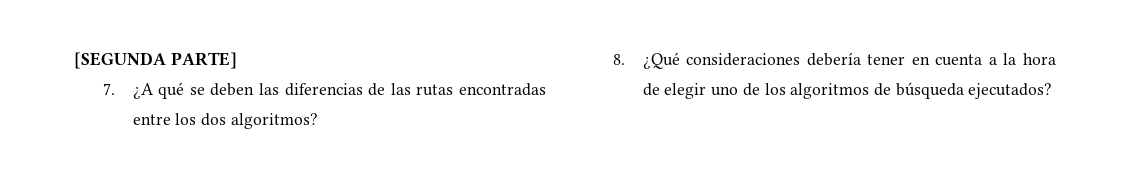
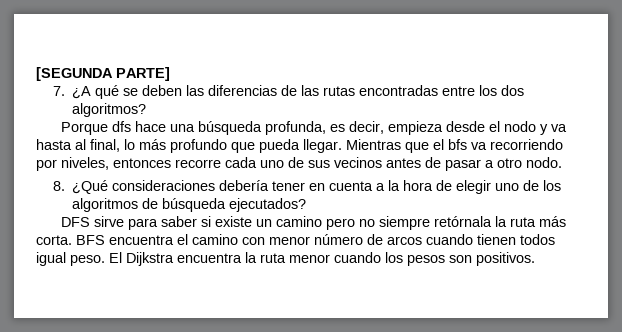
(318, 121) none -> [60,121,567,135] [36,139,563,153] [36,157,562,171] // Porque dfs hace una búsqueda profunda, es decir, empieza desde el nodo y va hasta al final, lo más profundo que pueda llegar. Mientras que el bfs va recorriendo por niveles, entonces recorre cada uno de sus vecinos antes de pasar a otro nodo.
(1053, 91) none -> [60,216,566,230] [36,234,555,245] [36,252,535,266] // DFS sirve para saber si existe un camino pero no siempre retórnala la ruta más corta. BFS encuentra el camino con menor número de arcos cuando tienen todos igual peso. El Dijkstra encuentra la ruta menor cuando los pesos son positivos.

